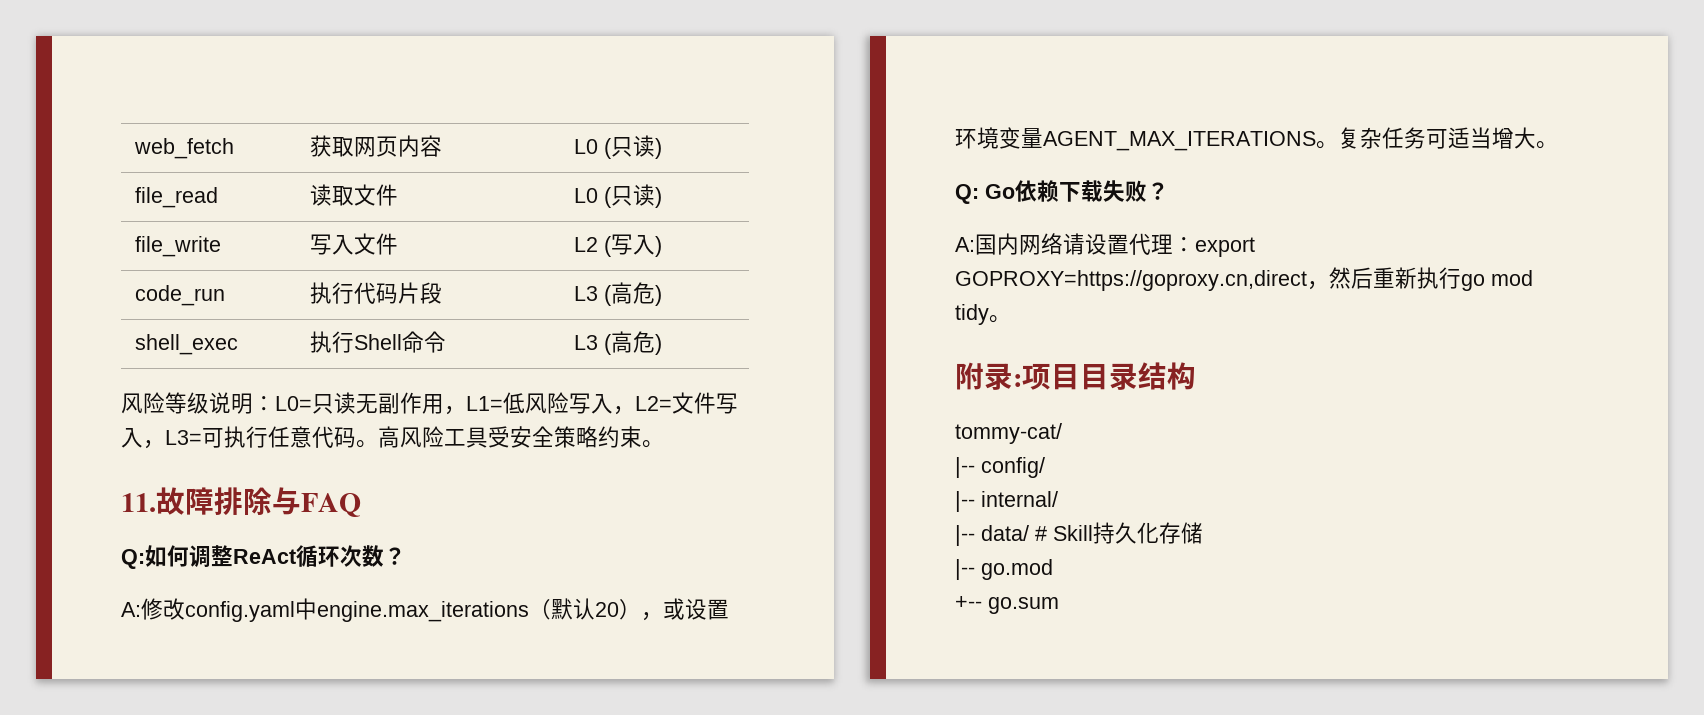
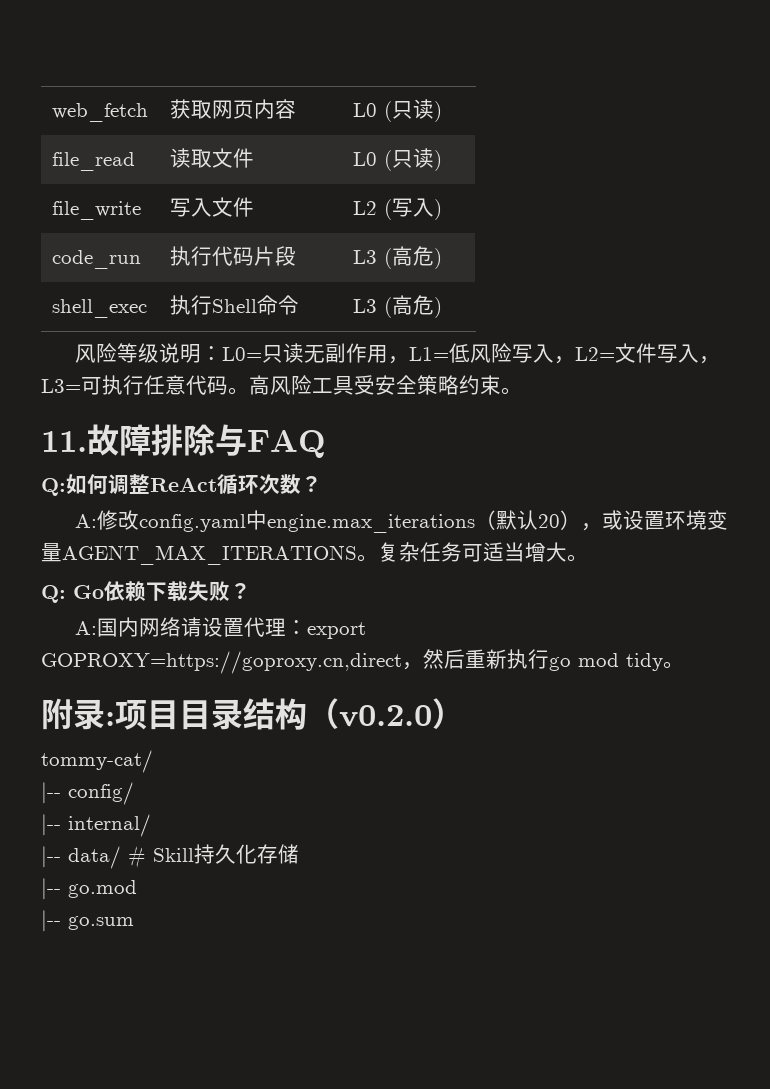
(1196, 376) none -> [307,698,464,729] （v0.2.0）
[955,596,982,609] +-- -> [41,910,61,932] |--

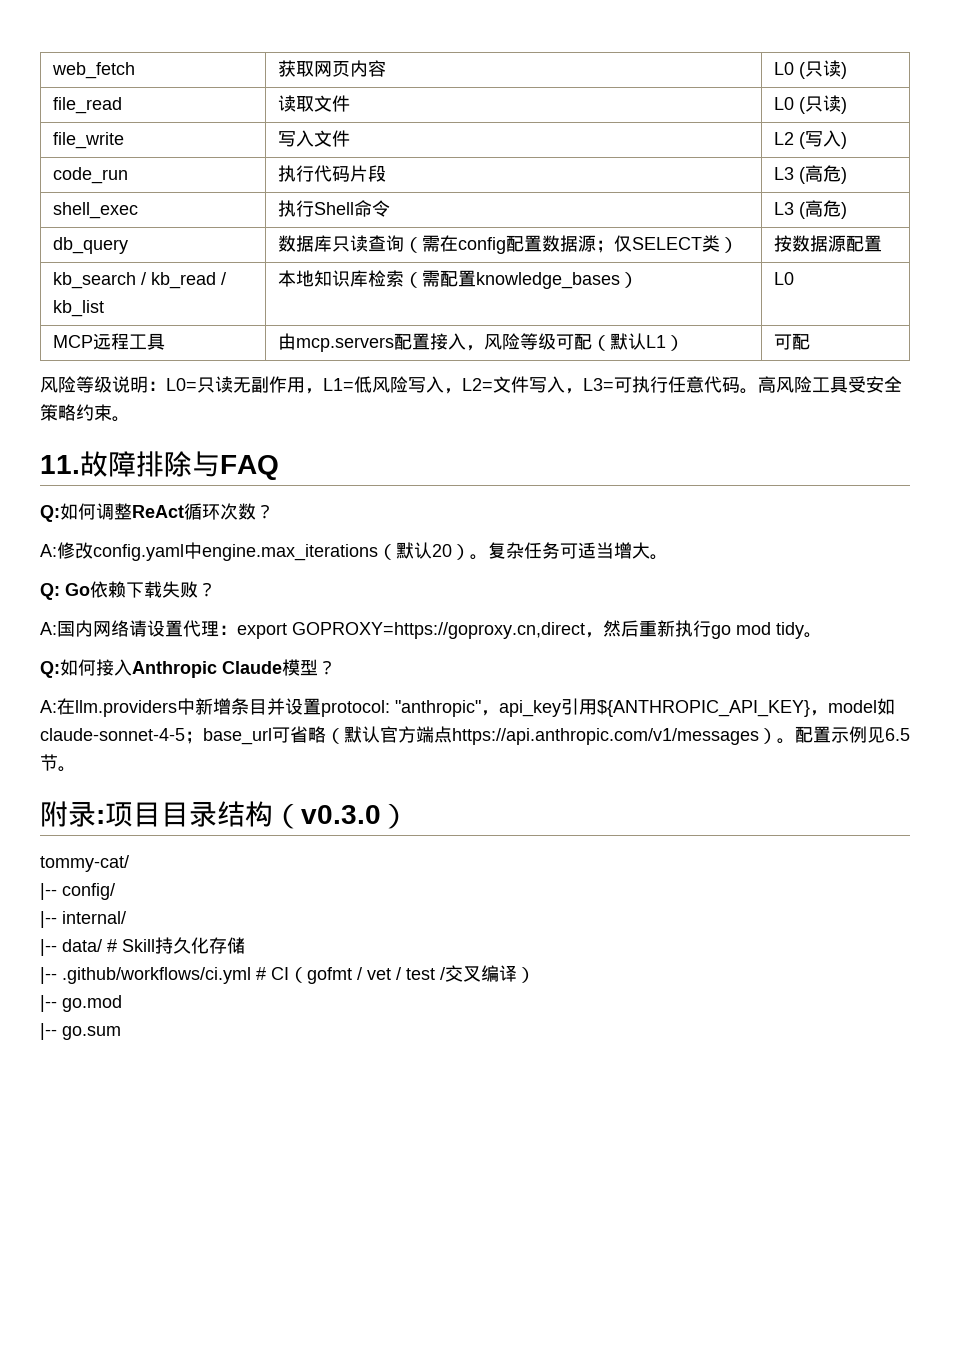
(442, 307) none -> [52,237,128,254] [277,235,738,254] [773,235,882,252] [52,272,226,289] [52,300,104,317] [277,270,638,289] [773,272,794,285] [52,333,165,350] [277,333,684,352] [773,333,810,350] // db_query | 数据库只读查询（需在config配置数据源；仅SELECT类） | 按数据源配置 // kb_search / kb_read / kb_list | 本地知识库检索（需配置knowledge_bases） | L0 // MCP远程工具 | 由mcp.servers配置接入，风险等级可配（默认L1） | 可配
[581,510,729,531] [41,543,357,565] ，或设置环境变量AGENT_MAX_ITERATIONS -> (470, 552) none
(684, 665) none -> [40,659,336,678] [40,698,895,717] [40,726,910,745] [40,754,76,772] // Q:如何接入Anthropic Claude模型？ // A:在llm.providers中新增条目并设置protocol: "anthropic"，api_key引用${ANTHROPIC_API_KEY}，model如claude-sonnet-4-5；base_url可省略（默认官方端点https://api.anthropic.com/v1/messages）。配置示例见6.5节。
[339,705,432,727] v0.2.0 -> [301,805,381,824] v0.3.0
(299, 854) none -> [40,965,535,984] // |-- .github/workflows/ci.yml # CI（gofmt / vet / test /交叉编译）

